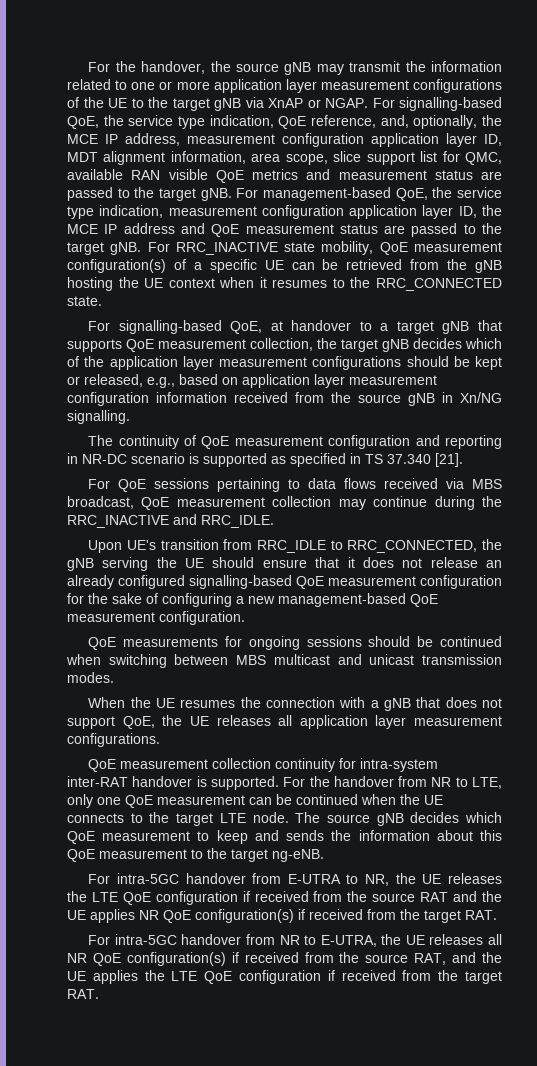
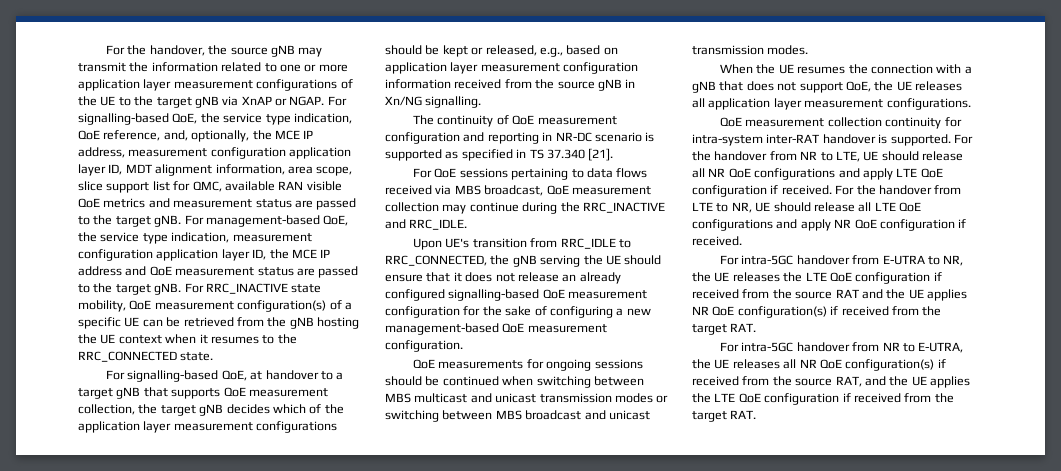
(503, 659) none -> [614,393,669,403] [385,410,650,422] [692,45,764,55] modes or switching between MBS broadcast and unicast transmission
[67,794,443,808] [67,812,502,826] [67,830,503,844] [67,848,324,862] only one QoE measurement can be continued when the UE connects to the target LTE node. The source gNB decides which QoE measurement to keep and sends the information about this QoE measurement to the target ng-eNB. -> [863,151,963,161] [692,168,943,180] [692,185,962,197] [692,202,921,213] [692,219,967,231] [692,236,742,246] UE should release all NR QoE configurations and apply LTE QoE configuration if received. For the handover from LTE to NR, UE should release all LTE QoE configurations and apply NR QoE configuration if received.

